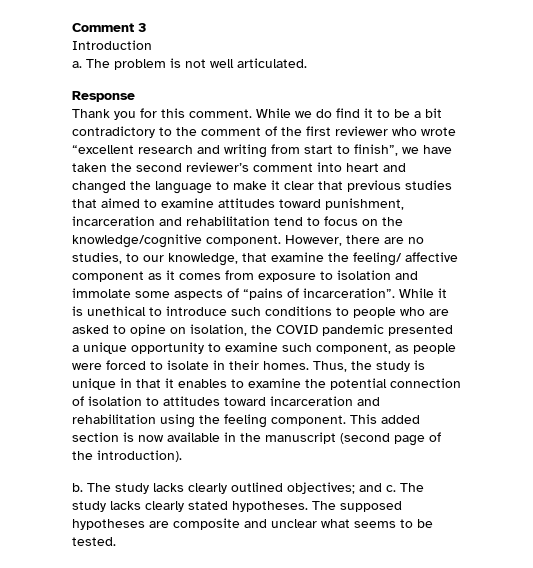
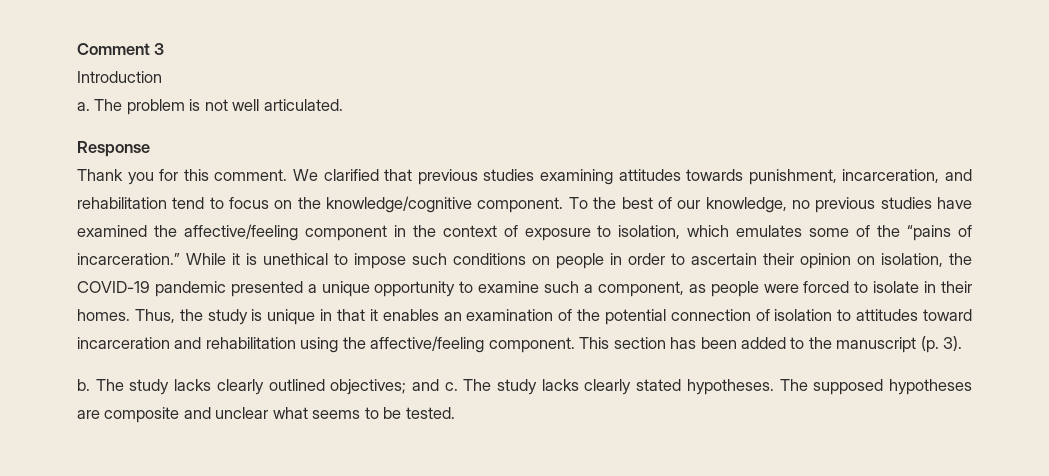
[256,108,442,118] [72,126,456,138] [72,144,452,158] [72,162,406,172] [72,180,452,194] [72,198,404,210] [72,216,155,226] While we do find it to be a bit contradictory to the comment of the first reviewer who wrote “excellent research and writing from start to finish”, we have taken the second reviewer’s comment into heart and changed the language to make it clear that previous studies that aimed to examine attitudes toward punishment, incarceration -> [293,169,940,185] We clarified that previous studies examining attitudes towards punishment, incarceration,
[285,235,424,246] [72,252,458,266] [72,270,418,282] [72,288,239,300] However, there are no studies, to our knowledge, that examine the feeling/ affective component as it comes from exposure to isolation and immolate some aspects of -> [568,197,973,213] [77,224,901,241] To the best of our knowledge, no previous studies have examined the affective/feeling component in the context of exposure to isolation, which emulates some of the
[303,288,395,298] incarceration”. -> [77,253,180,265] incarceration.”
[166,306,227,316] introduce -> [354,253,406,269] impose
[336,307,449,318] [72,324,166,336] to people who are asked to opine -> [532,253,851,269] on people in order to ascertain their opinion
[276,325,318,334] COVID -> [77,281,150,293] COVID-19
(312, 347) none -> [584,284,594,293] a
[231,378,301,388] to examine -> [443,309,573,321] an examination of
[224,414,267,428] feeling -> [370,336,485,353] affective/feeling
[381,415,420,424] [72,432,441,446] [72,450,182,462] added section is now available in the manuscript (second page of the introduction). -> [613,336,963,353] section has been added to the manuscript (p. 3).

